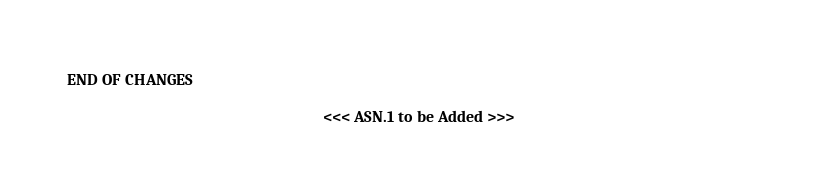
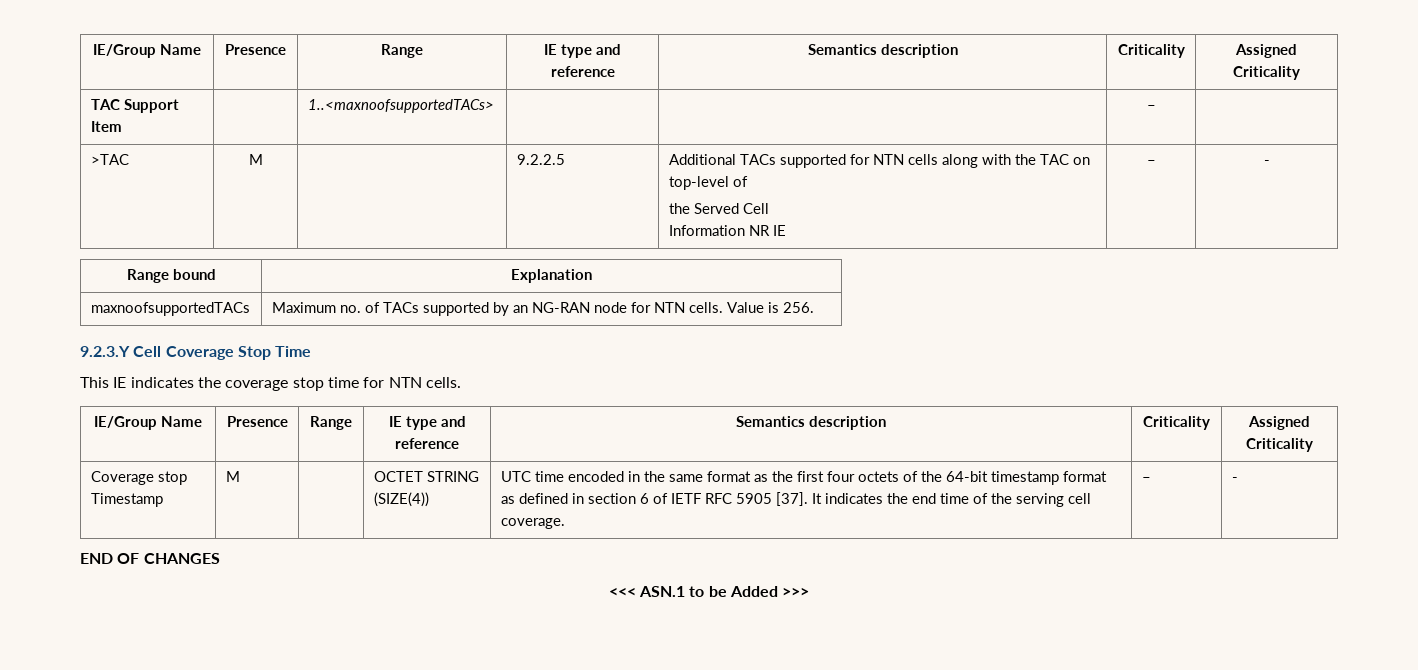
(67, 79) none -> [93,44,201,58] [225,44,286,55] [381,44,423,58] [544,44,621,58] [550,66,615,77] [807,44,958,58] [1117,44,1185,58] [1235,44,1297,58] [1233,66,1300,80] [90,99,179,113] [90,121,122,132] [307,99,494,113] [1146,105,1156,110] [90,154,129,165] [248,154,263,165] [516,154,565,165] [668,154,1090,168] [668,176,748,190] [668,203,769,214] [668,225,786,236] [1146,160,1156,165] [1263,160,1270,165] [126,269,216,283] [511,269,592,283] [90,302,250,316] [271,302,814,316] [80,346,312,360] [80,377,461,391] [94,416,202,430] [226,416,288,427] [310,416,352,430] [388,416,466,430] [395,438,459,449] [736,416,886,430] [1143,416,1210,430] [1248,416,1310,430] [1246,438,1313,452] [90,471,187,485] [90,493,163,507] [225,471,240,482] [373,471,479,482] [373,492,429,507] [500,471,1107,485] [500,492,1091,507] [500,518,565,529] [1141,477,1151,482] [1231,477,1238,482] IE/Group Name | Presence | Range | IE type and reference | Semantics description | Criticality | Assigned Criticality // TAC Support Item | | 1..<maxnoofsupportedTACs> | | | – | // >TAC | M | | 9.2.2.5 | Additional TACs supported for NTN cells along with the TAC on top-level of // the Served Cell // Information NR IE | – | - // Range bound | Explanation // maxnoofsupportedTACs | Maximum no. of TACs supported by an NG-RAN node for NTN cells. Value is 256. // 9.2.3.Y Cell Coverage Stop Time // This IE indicates the coverage stop time for NTN cells. // IE/Group Name | Presence | Range | IE type and reference | Semantics description | Criticality | Assigned Criticality // Coverage stop Timestamp | M | | OCTET STRING (SIZE(4)) | UTC time encoded in the same format as the first four octets of the 64-bit timestamp format as defined in section 6 of IETF RFC 5905 [37]. It indicates the end time of the serving cell coverage. | – | - //

